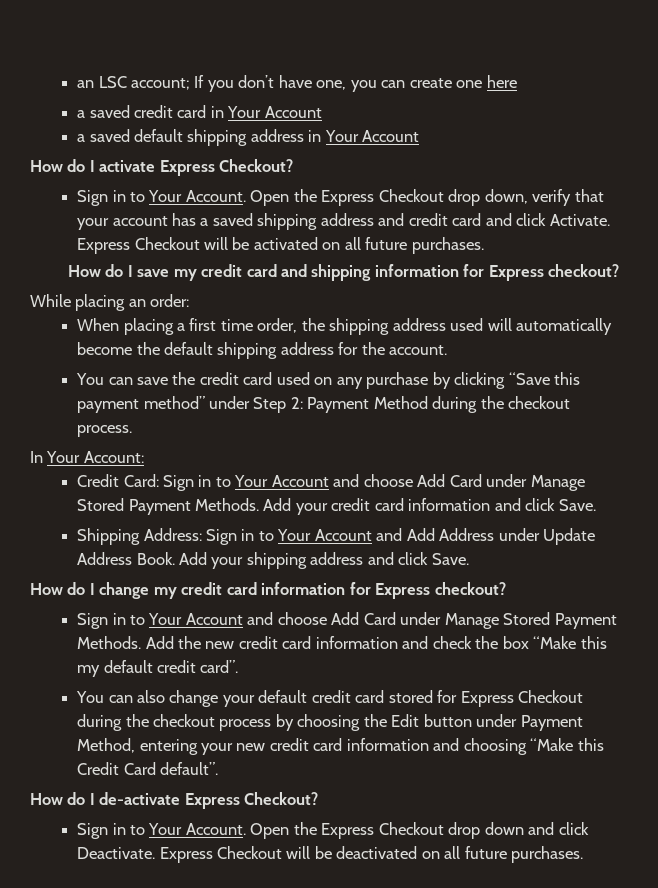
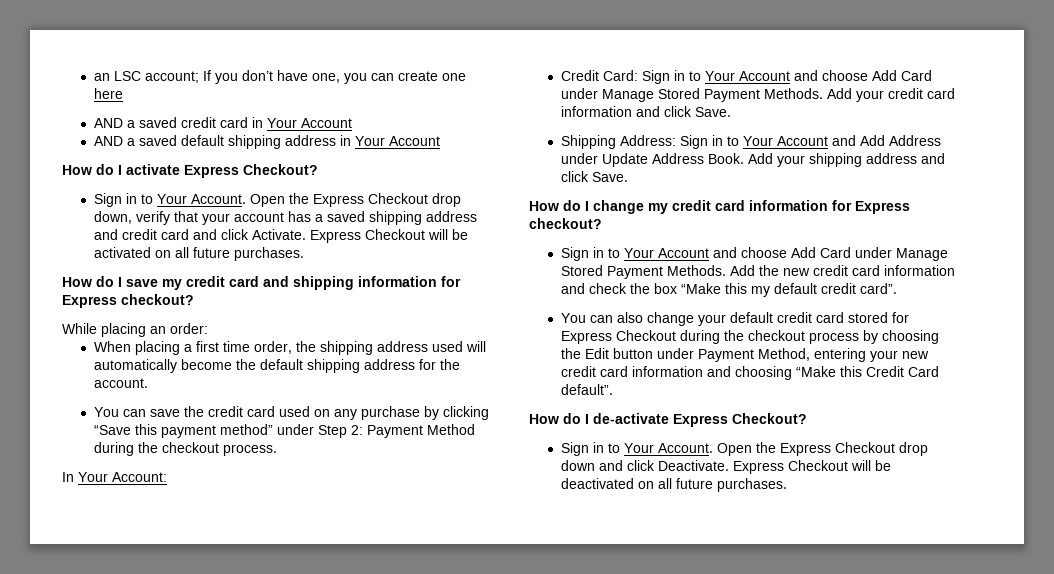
(517, 81) none -> [93,118,123,128] AND
(322, 112) none -> [93,136,123,146] AND

